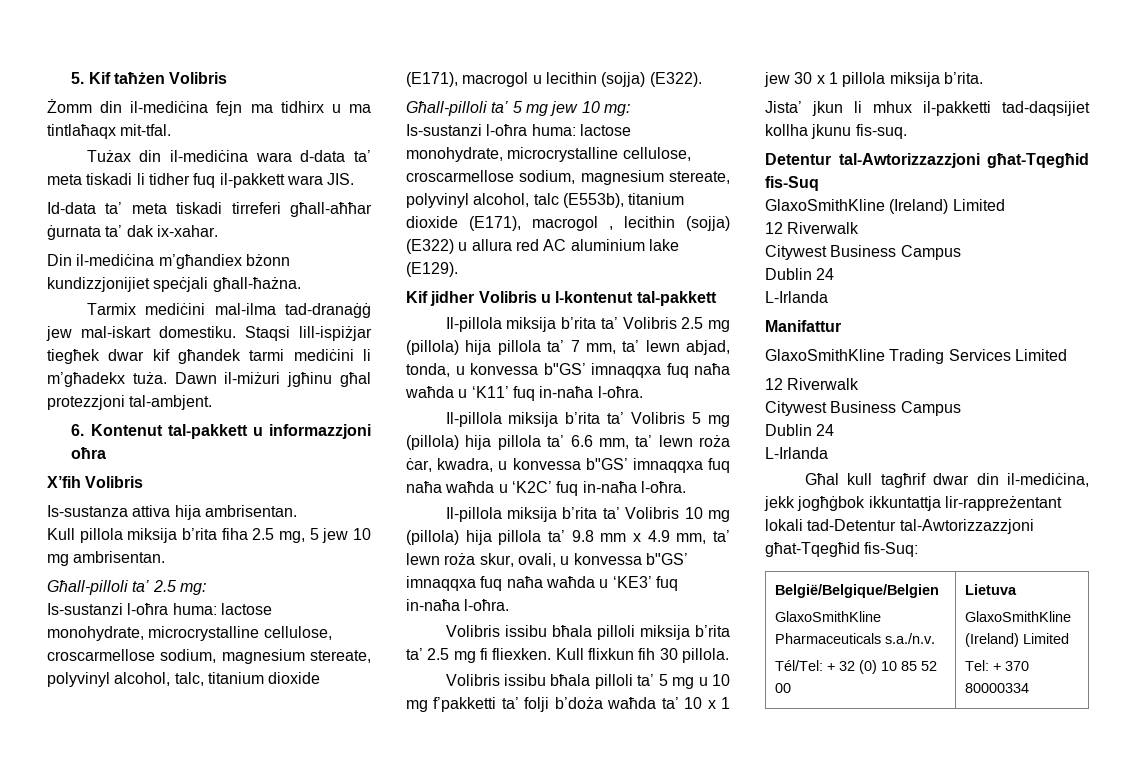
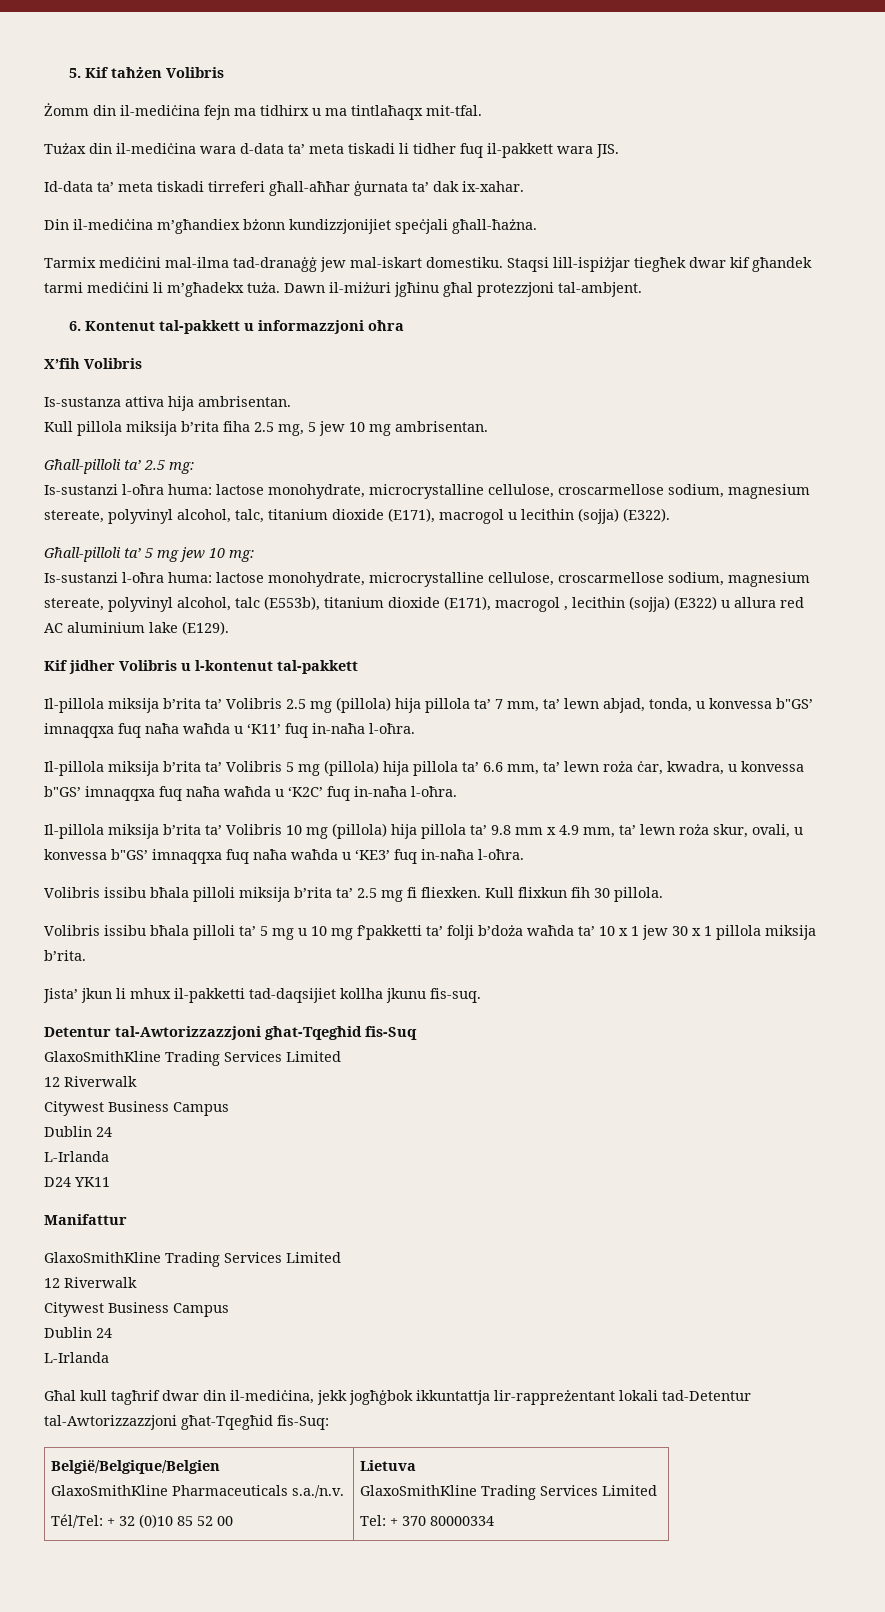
[889,199,1005,214] [765,222,860,234] [765,245,961,260] [765,268,835,280] [765,291,828,303] (Ireland) Limited // 12 Riverwalk // Citywest Business Campus // Dublin 24 // L-Irlanda -> [165,1051,341,1066] [44,1076,137,1087] [44,1101,229,1116] [44,1126,112,1137] [44,1151,109,1162] [44,1177,110,1187] Trading Services Limited // 12 Riverwalk // Citywest Business Campus // Dublin 24 // L-Irlanda // D24 YK11
[858,660,897,674] (0) 10 -> [138,1514,173,1528] (0)10
[964,633,1019,647] (Ireland) -> [480,1485,598,1500] Trading Services

